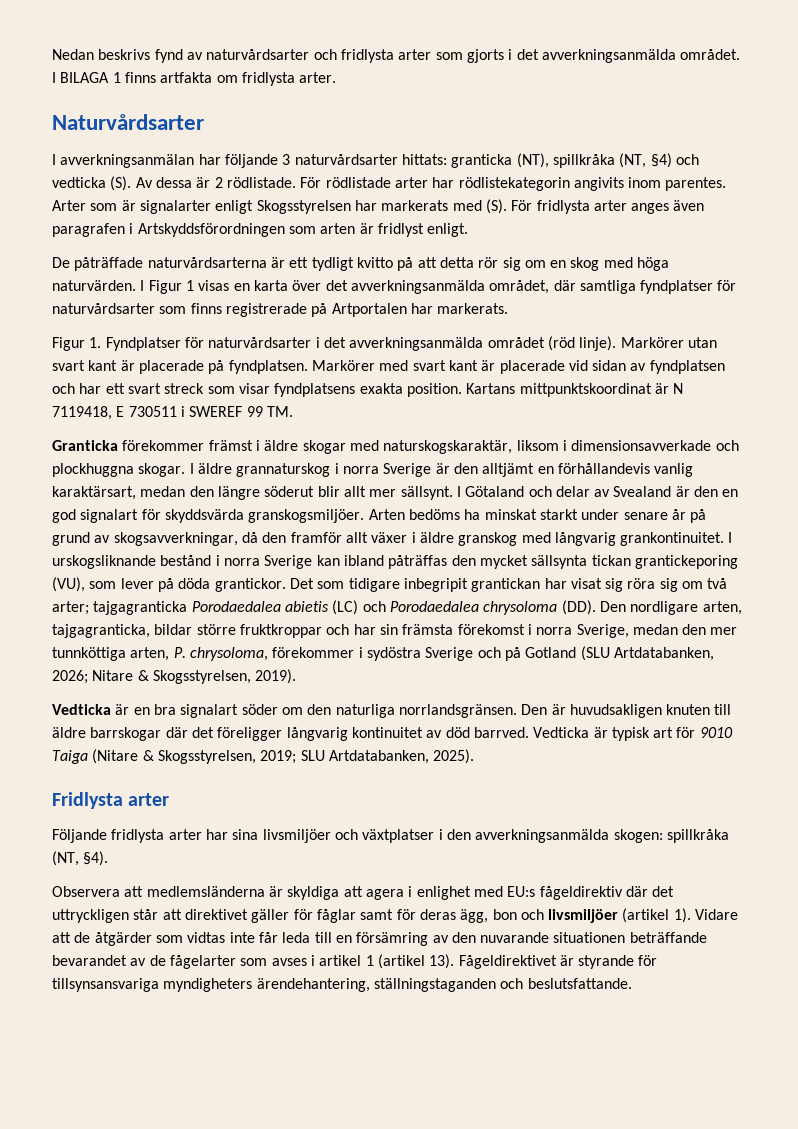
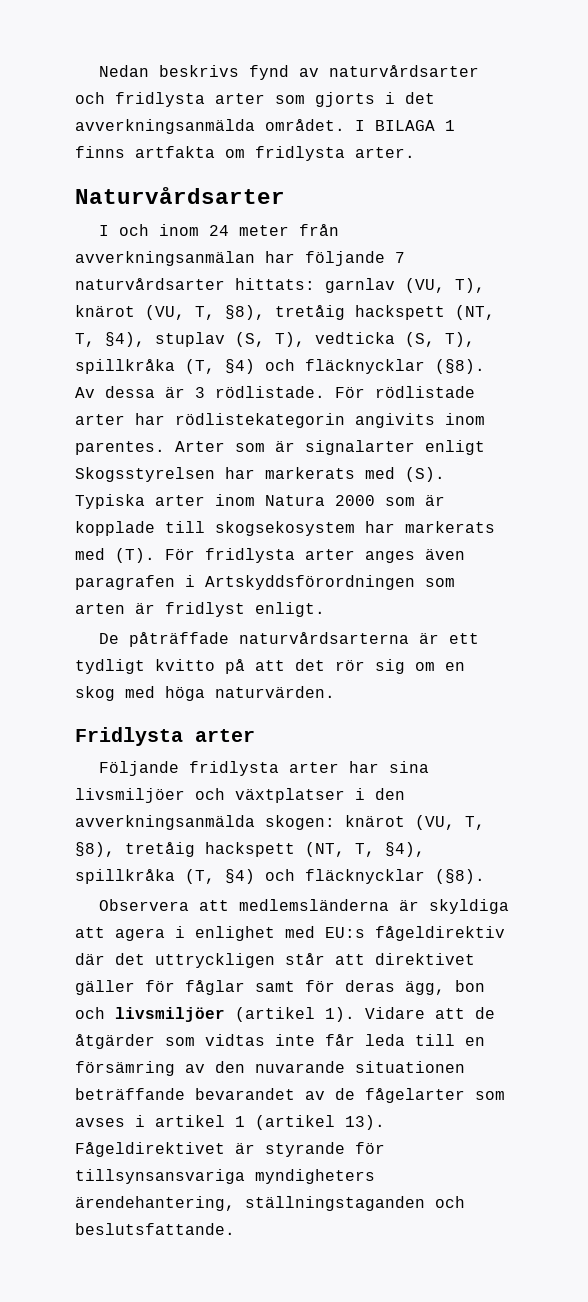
(56, 159) none -> [119,224,340,236] och inom 24 meter från
[282,154,291,165] 3 -> [395,252,405,263] 7
[451,153,699,168] [52,176,132,191] granticka (NT), spillkråka (NT, §4) och vedticka (S). -> [325,278,485,293] [75,305,495,320] [75,332,475,347] [75,359,485,374] garnlav (VU, T), knärot (VU, T, §8), tretåig hackspett (NT, T, §4), stuplav (S, T), vedticka (S, T), spillkråka (T, §4) och fläcknycklar (§8).
[214,177,223,188] 2 -> [195,387,205,398] 3
(507, 206) none -> [75,494,445,509] [75,521,495,536] [75,548,155,563] Typiska arter inom Natura 2000 som är kopplade till skogsekosystem har markerats med (T).
[439,257,474,268] detta -> [295,659,325,671] det
[140,280,737,294] [52,303,509,317] [52,336,717,351] [52,360,725,374] [52,383,684,397] [52,406,293,420] [52,440,739,454] [52,463,694,477] [52,486,739,500] [52,509,707,523] [52,532,733,546] [52,555,738,569] [52,577,728,592] [52,600,742,615] [52,624,738,638] [52,646,714,661] [52,669,297,684] [52,704,732,718] [52,727,733,741] [52,749,475,764] I Figur 1 visas en karta över det avverkningsanmälda området, där samtliga fyndplatser för naturvårdsarter som finns registrerade på Artportalen har markerats. // Figur 1. Fyndplatser för naturvårdsarter i det avverkningsanmälda området (röd linje). Markörer utan svart kant är placerade på fyndplatsen. Markörer med svart kant är placerade vid sidan av fyndplatsen och har ett svart streck som visar fyndplatsens exakta position. Kartans mittpunktskoordinat är N 7119418, E 730511 i SWEREF 99 TM. // Granticka förekommer främst i äldre skogar med naturskogskaraktär, liksom i dimensionsavverkade och plockhuggna skogar. I äldre grannaturskog i norra Sverige är den alltjämt en förhållandevis vanlig karaktärsart, medan den längre söderut blir allt mer sällsynt. I Götaland och delar av Svealand är den en god signalart för skyddsvärda granskogsmiljöer. Arten bedöms ha minskat starkt under senare år på grund av skogsavverkningar, då den framför allt växer i äldre granskog med långvarig grankontinuitet. I urskogsliknande bestånd i norra Sverige kan ibland påträffas den mycket sällsynta tickan grantickeporing (VU), som lever på döda grantickor. Det som tidigare inbegripit grantickan har visat sig röra sig om två arter; tajgagranticka Porodaedalea abietis (LC) och Porodaedalea chrysoloma (DD). Den nordligare arten, tajgagranticka, bildar större fruktkroppar och har sin främsta förekomst i norra Sverige, medan den mer tunnköttiga arten, P. chrysoloma, förekommer i sydöstra Sverige och på Gotland (SLU Artdatabanken, 2026; Nitare & Skogsstyrelsen, 2019). // Vedticka är en bra signalart söder om den naturliga norrlandsgränsen. Den är huvudsakligen knuten till äldre barrskogar där det föreligger långvarig kontinuitet av död barrved. Vedticka är typisk art för 9010 Taiga (Nitare & Skogsstyrelsen, 2019; SLU Artdatabanken, 2025). -> (335, 692) none
[666,829,729,843] [52,851,109,866] spillkråka (NT, §4). -> [345,815,485,830] [75,842,425,857] [75,869,485,884] knärot (VU, T, §8), tretåig hackspett (NT, T, §4), spillkråka (T, §4) och fläcknycklar (§8).

